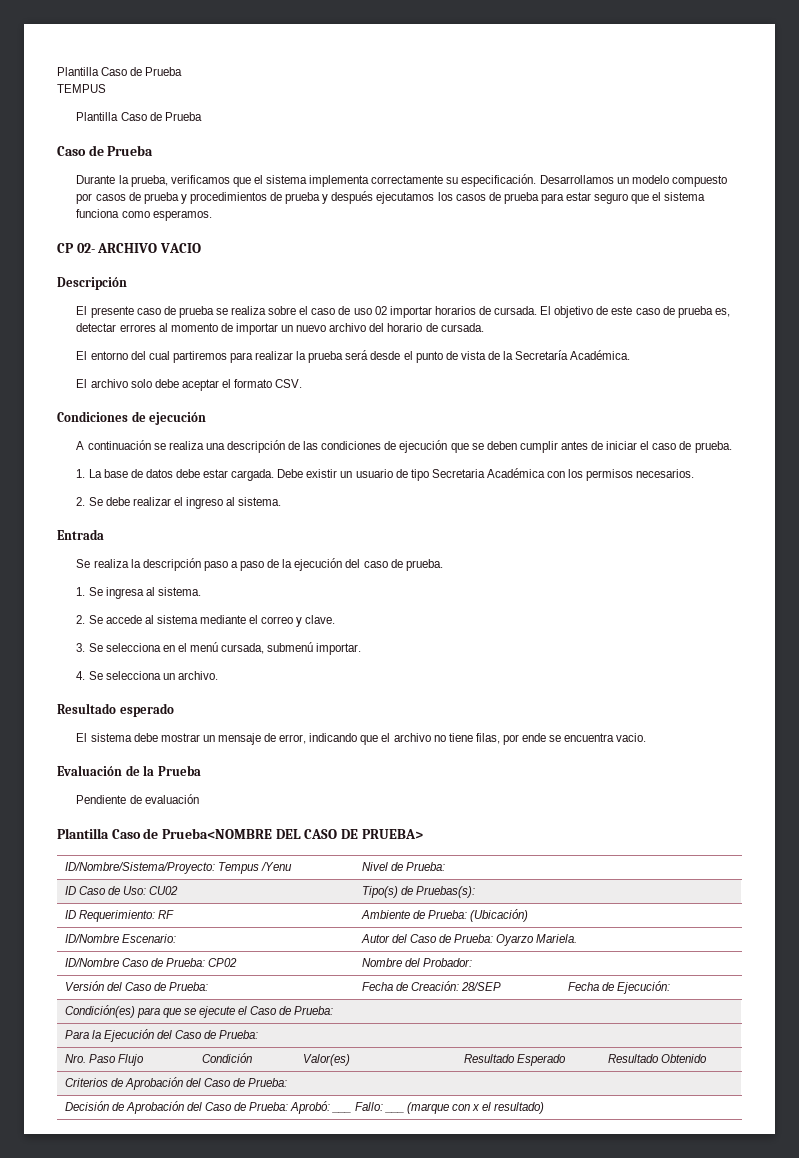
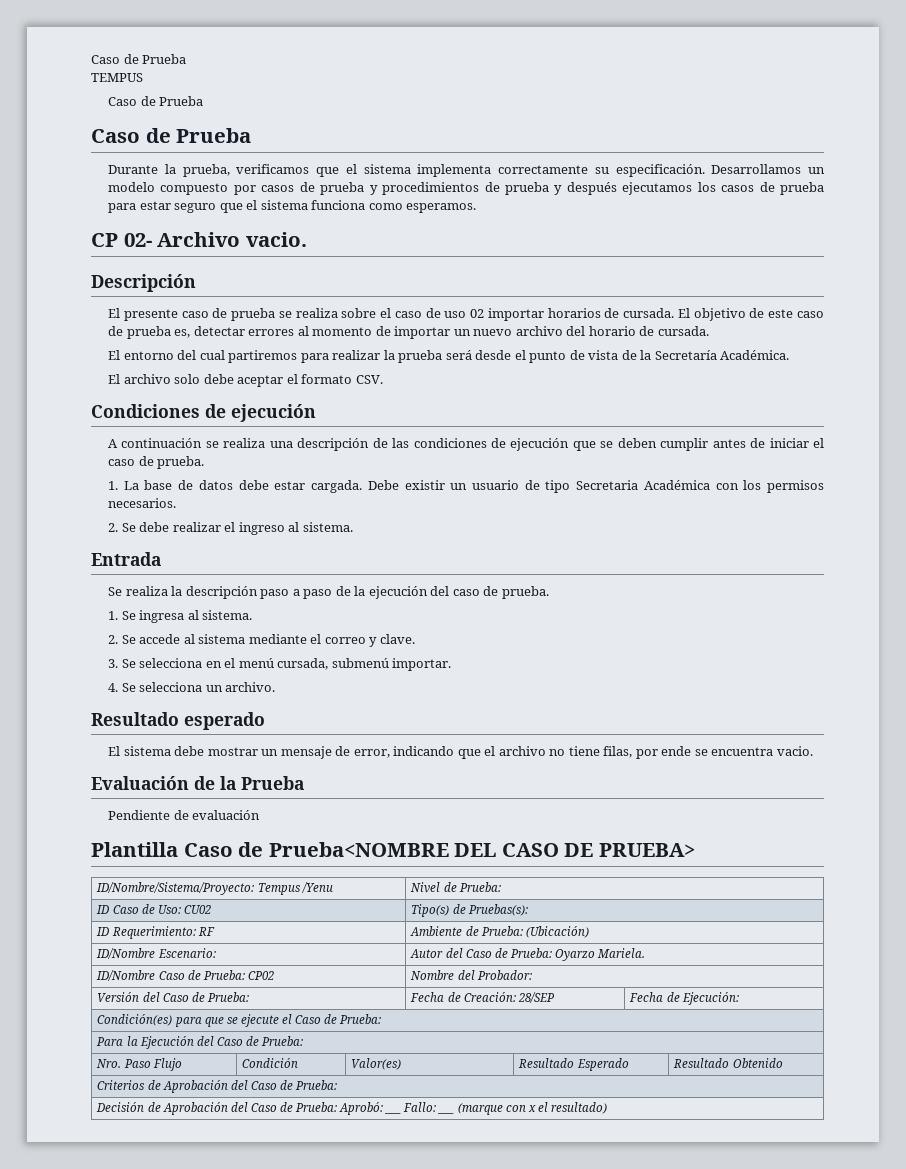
[57,67,99,76] Plantilla -> (91, 59) none
[76,112,119,121] Plantilla -> (143, 77) none
[97,243,201,253] ARCHIVO VACIO -> [157,232,307,247] Archivo vacio.

